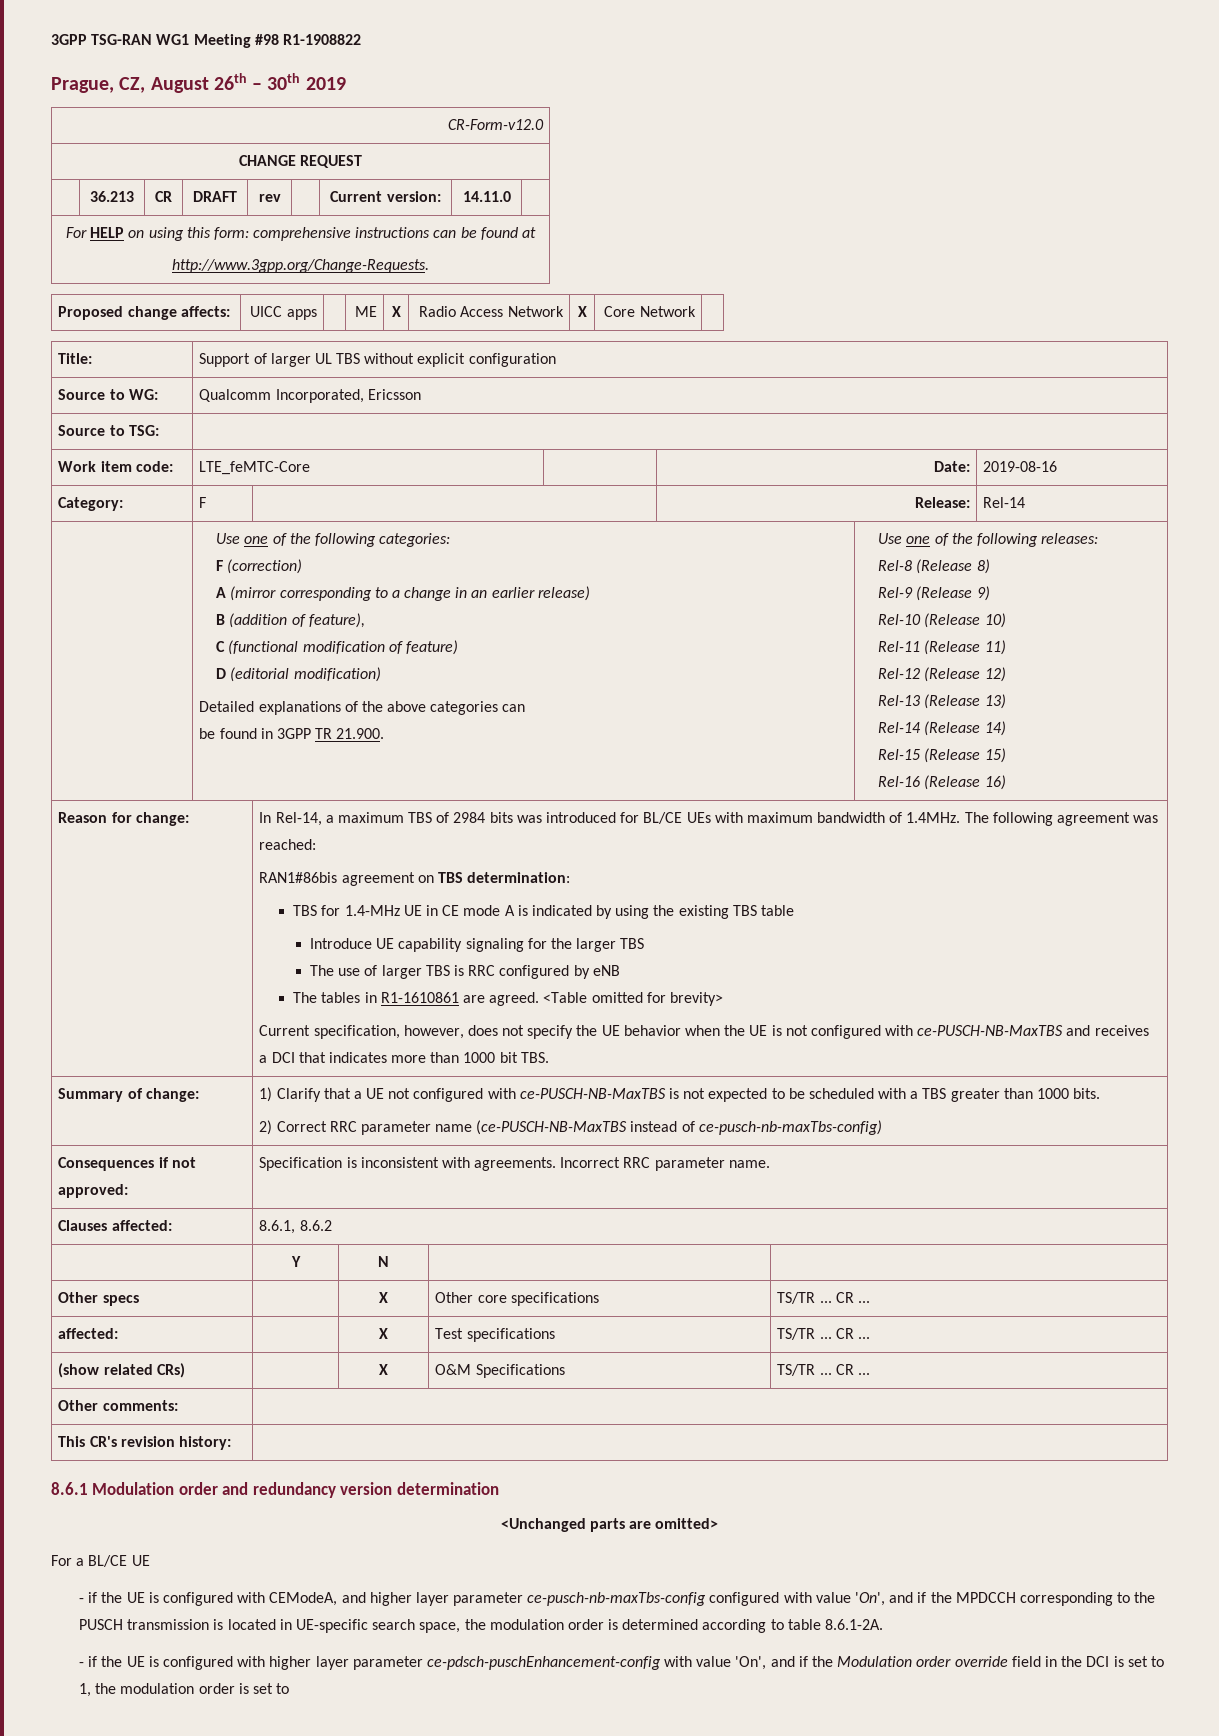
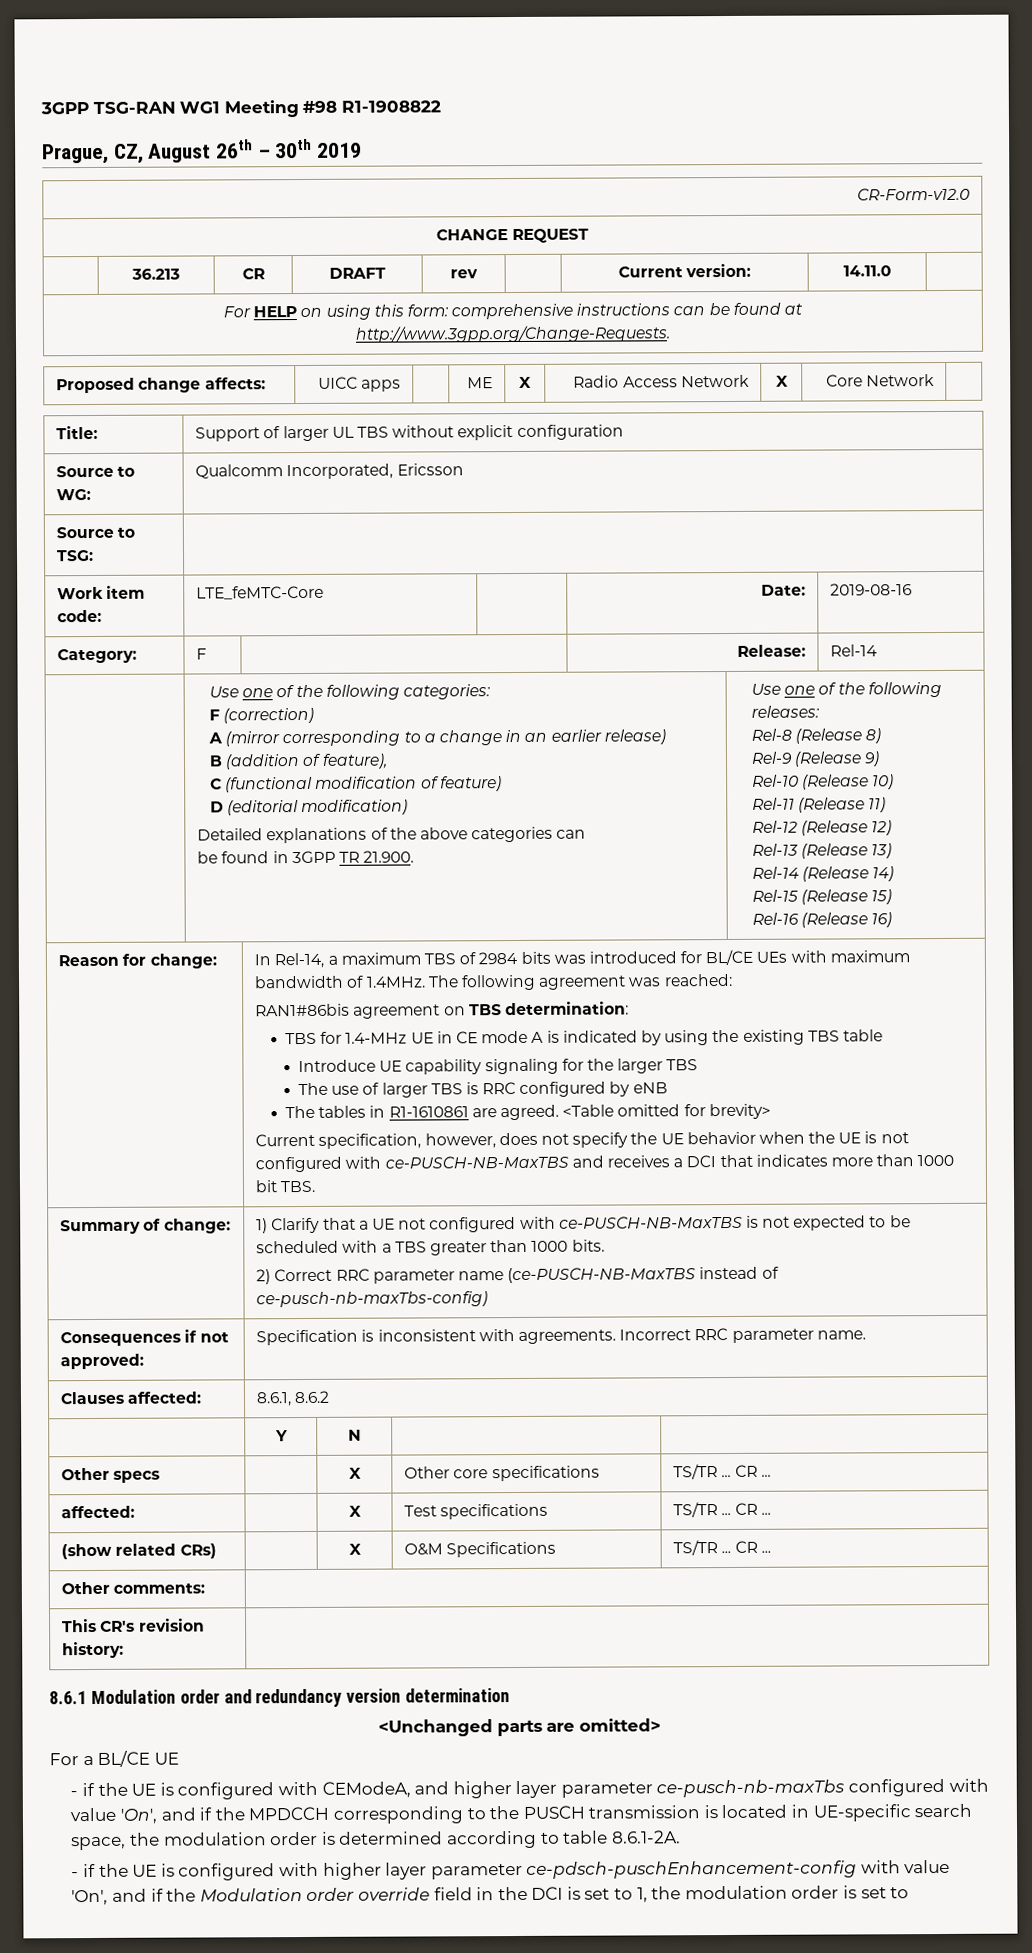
[527,1592,707,1606] ce-pusch-nb-maxTbs-config -> [656,1779,845,1798] ce-pusch-nb-maxTbs

